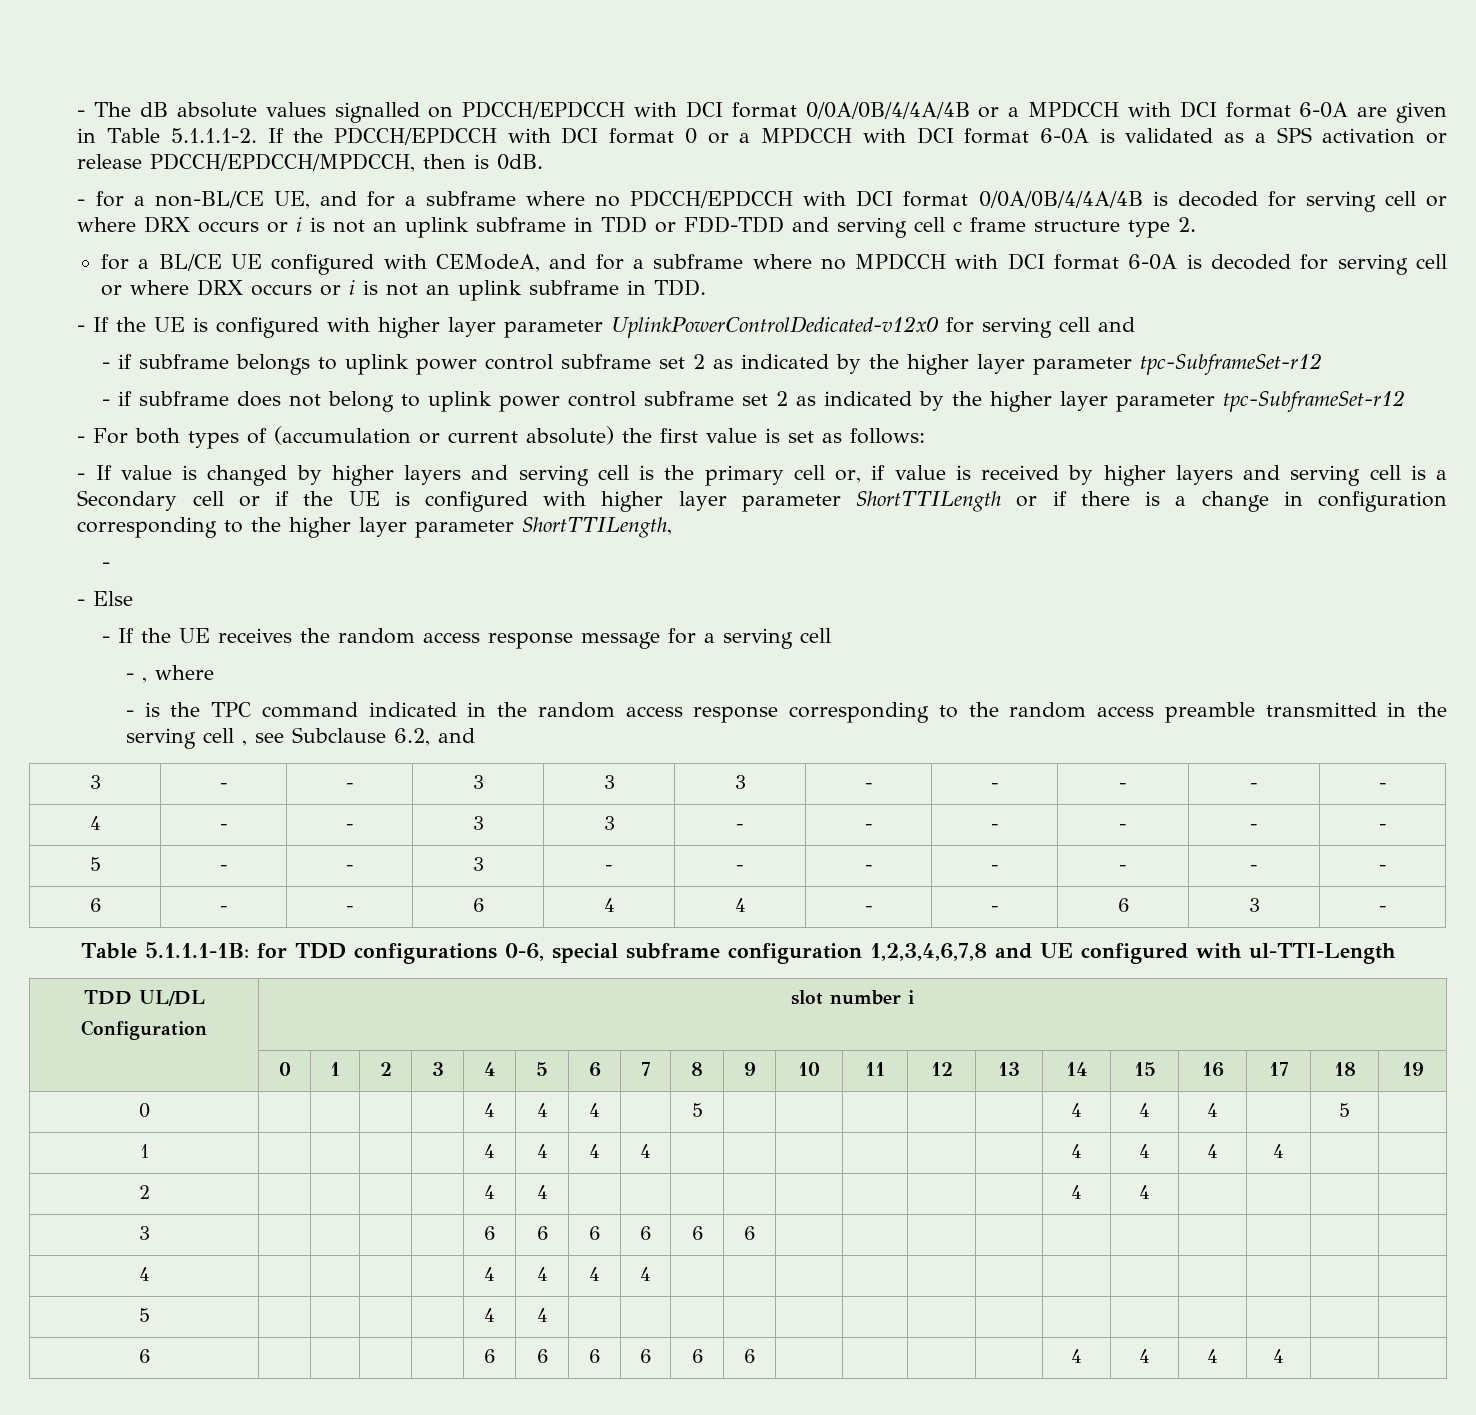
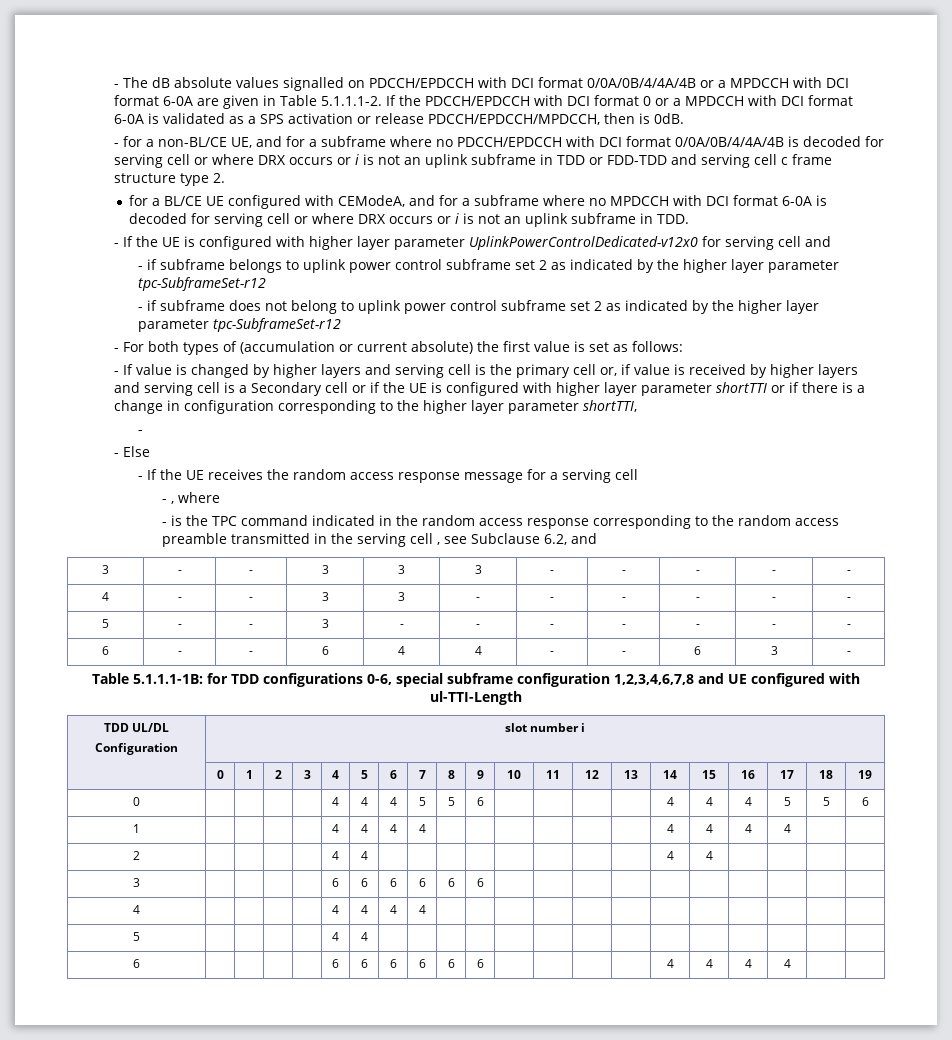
[856,491,1002,512] ShortTTILength -> [716,382,768,393] shortTTI
[522,517,673,538] ShortTTILength, -> [583,400,638,412] shortTTI,
[691,1103,703,1117] [1071,1103,1082,1117] [1139,1103,1150,1117] [1207,1103,1218,1117] [1339,1103,1350,1117] | 5 | | | | | | 4 | 4 | 4 | | 5 | -> [418,797,426,806] [447,797,455,806] [476,797,484,806] [666,797,674,806] [705,797,713,806] [744,797,752,806] [783,797,791,806] [822,797,830,806] [861,797,869,806] 5 | 5 | 6 | | | | | 4 | 4 | 4 | 5 | 5 | 6

